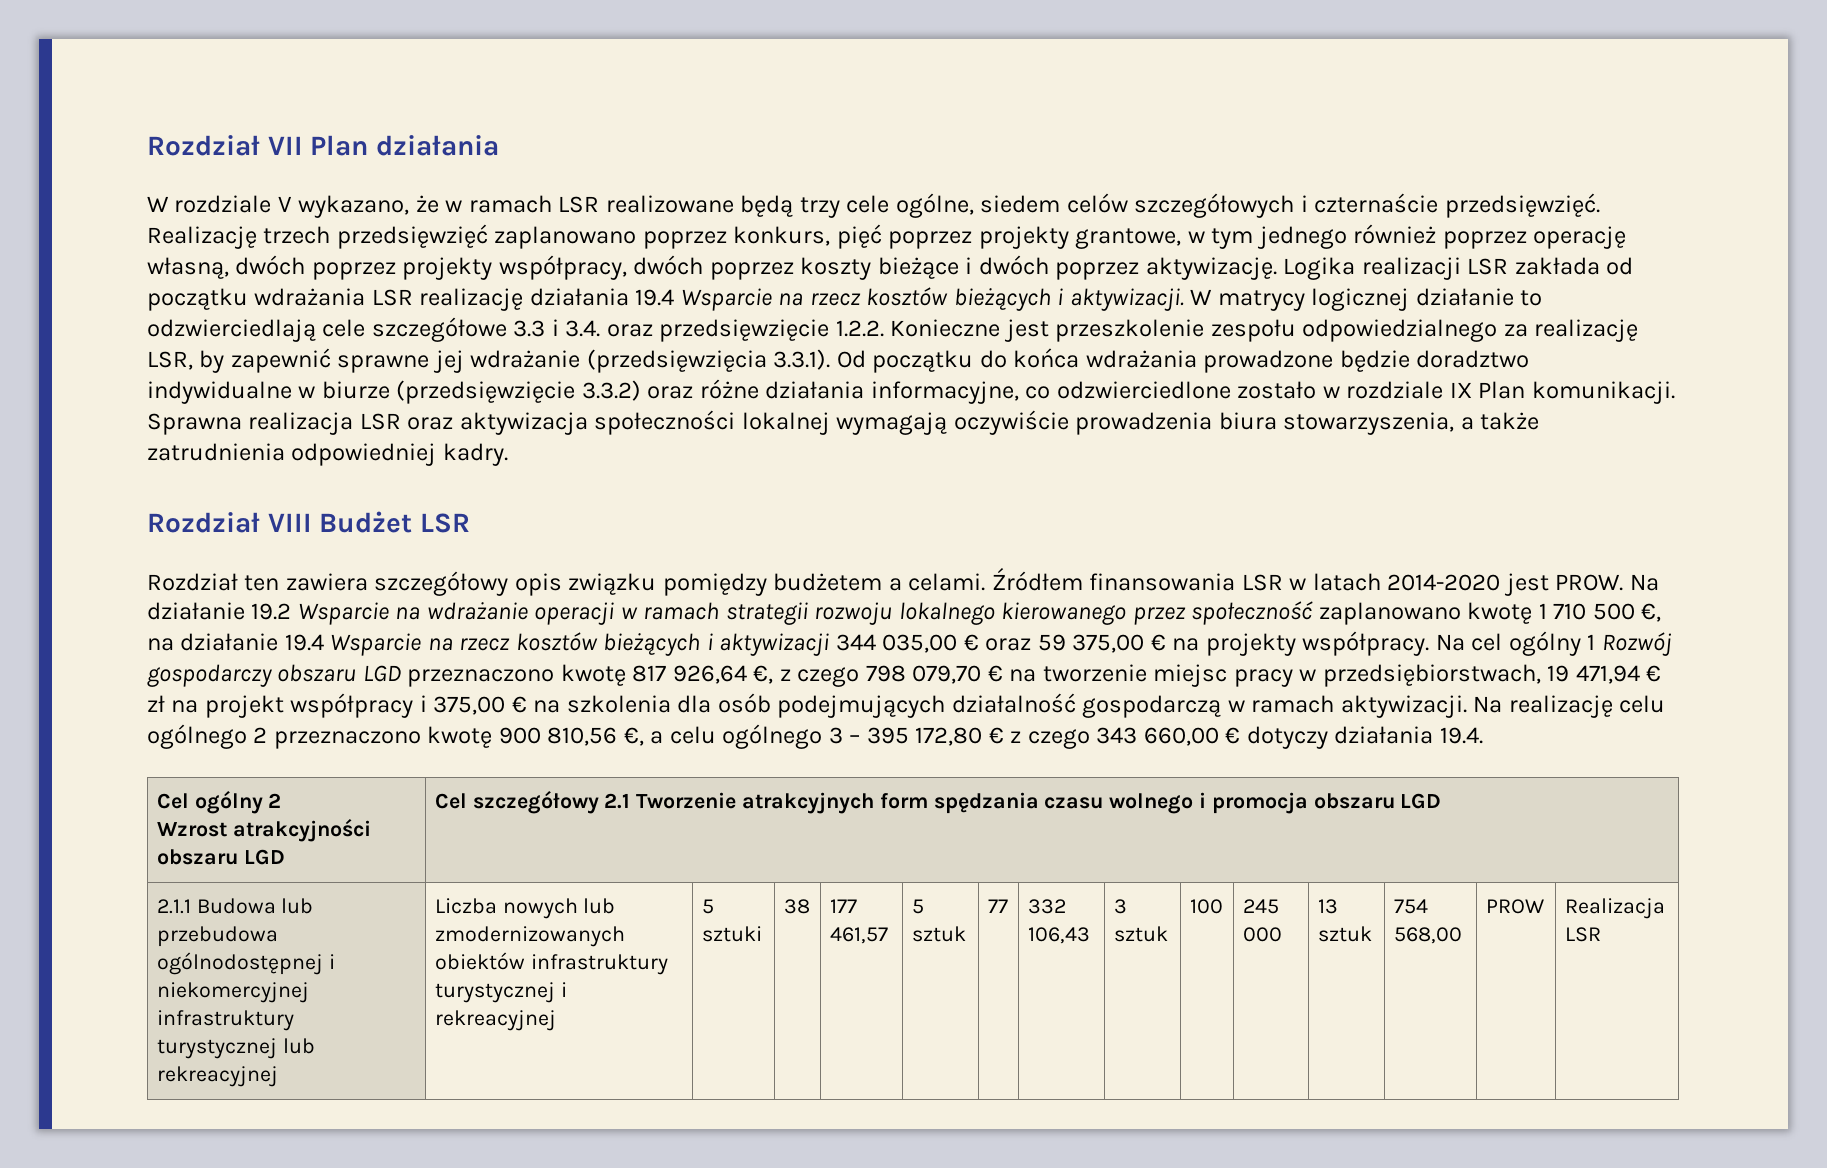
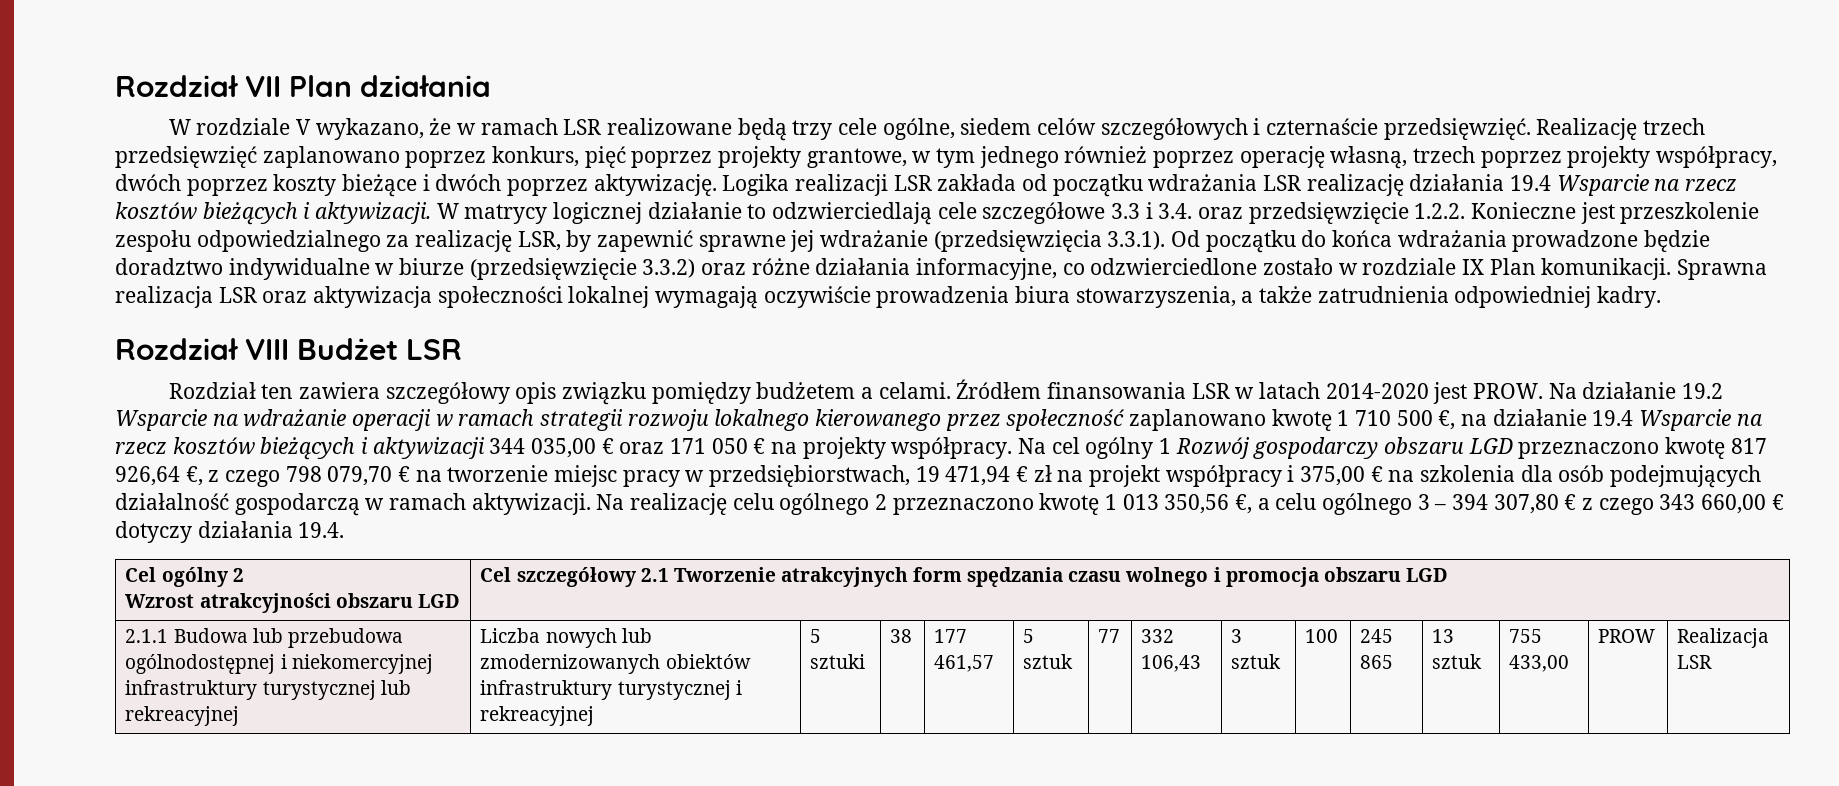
[235,255,306,275] dwóch -> [1413,146,1476,163] trzech
[1037,634,1145,653] 59 375,00 -> [670,438,748,454] 171 050
[498,727,618,746] 900 810,56 -> [1105,494,1230,514] 1 013 350,56
[866,727,983,746] 395 172,80 -> [1452,494,1559,514] 394 307,80
[1242,927,1282,942] 000 -> [1360,655,1394,669] 865
[1393,899,1428,914] [1393,927,1462,944] 754 568,00 -> [1509,629,1543,643] [1509,655,1570,672] 755 433,00

